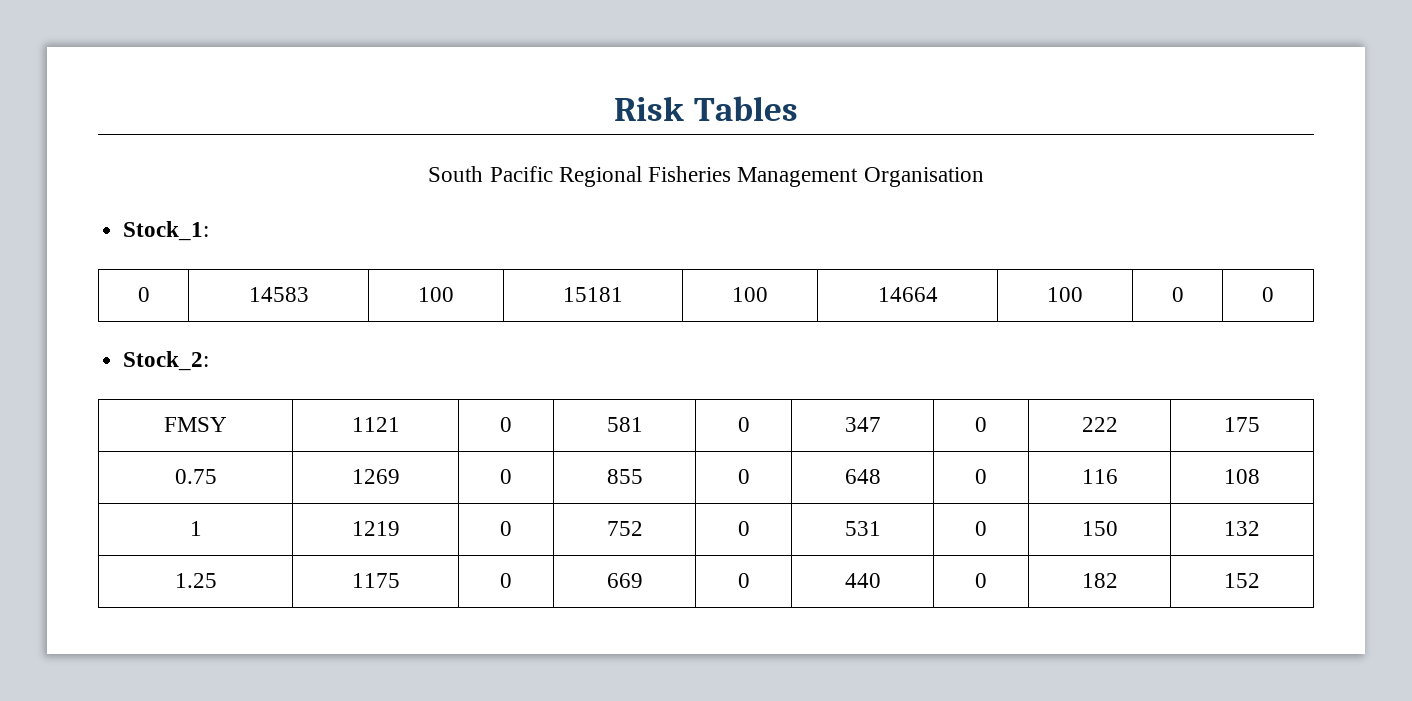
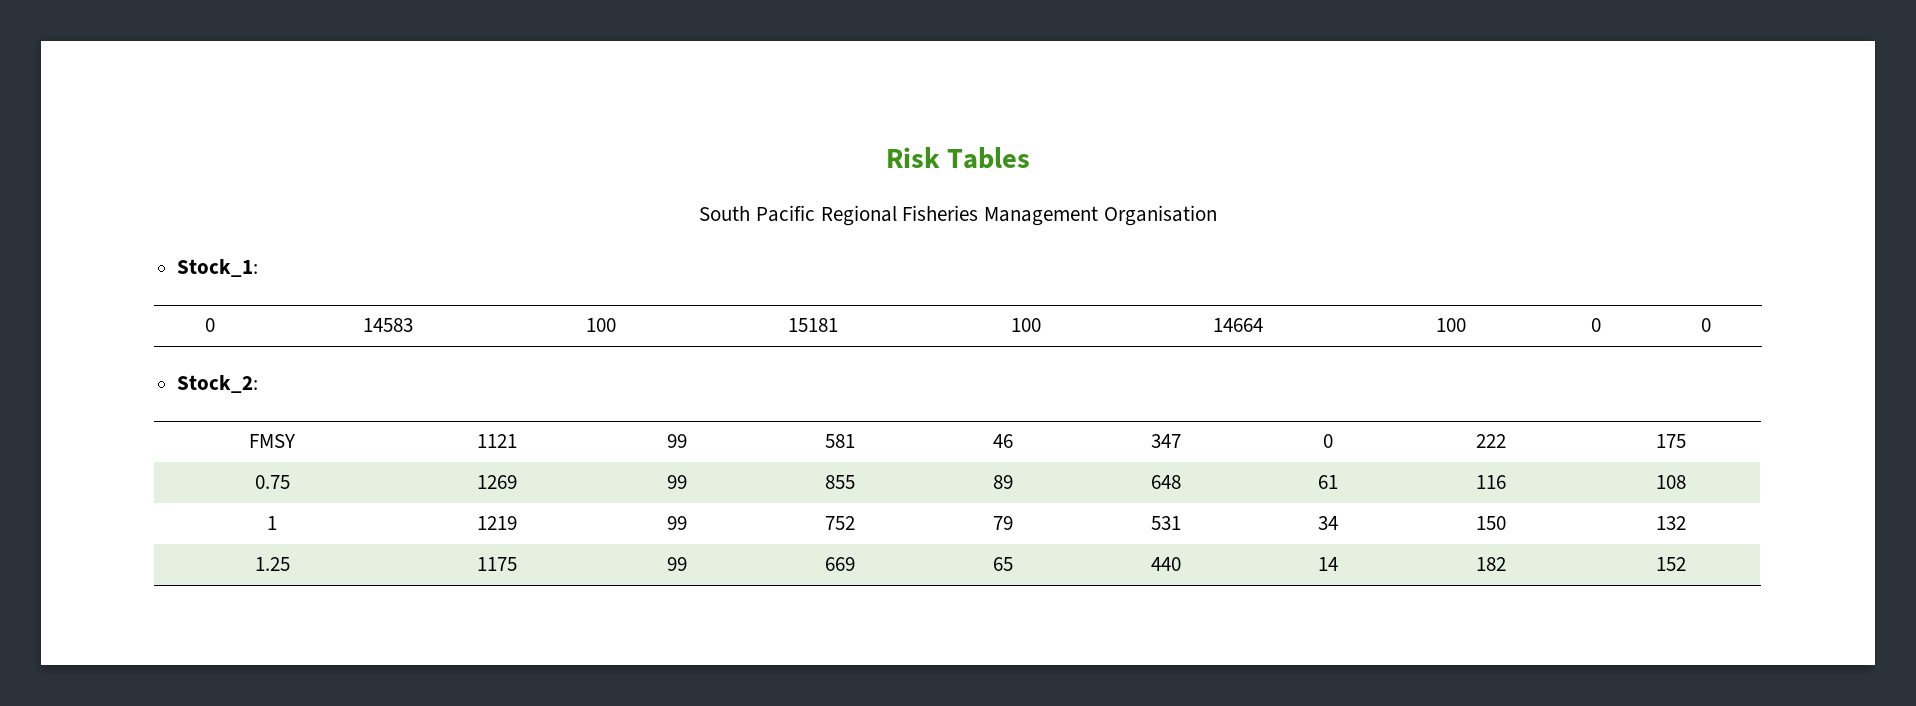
[500,417,512,432] 0 -> [666,434,687,448] 99
[737,417,750,432] 0 -> [992,434,1013,448] 46
[500,469,512,484] 0 -> [666,475,687,489] 99
[737,469,750,484] 0 -> [992,475,1013,489] 89
[975,469,987,484] 0 -> [1318,475,1338,489] 61
[500,521,512,536] 0 -> [666,516,687,530] 99
[737,521,750,536] 0 -> [992,516,1013,530] 79
[975,521,987,536] 0 -> [1318,516,1338,530] 34
[500,573,512,588] 0 -> [666,557,687,571] 99
[737,573,750,588] 0 -> [992,557,1013,571] 65
[975,573,987,588] 0 -> [1318,557,1338,571] 14

